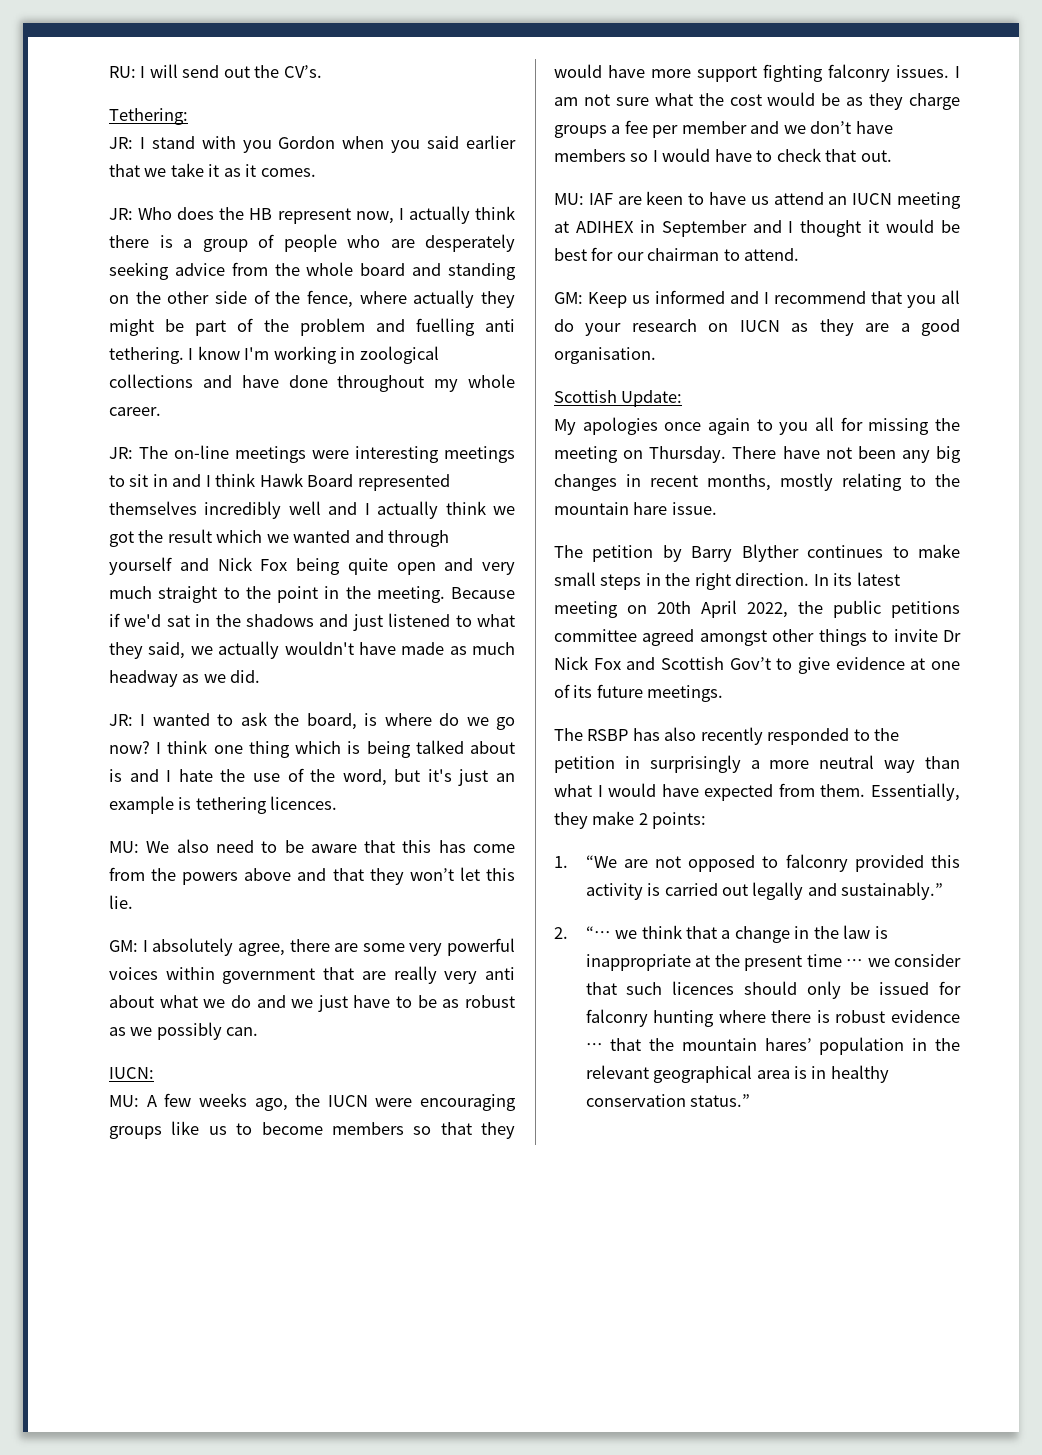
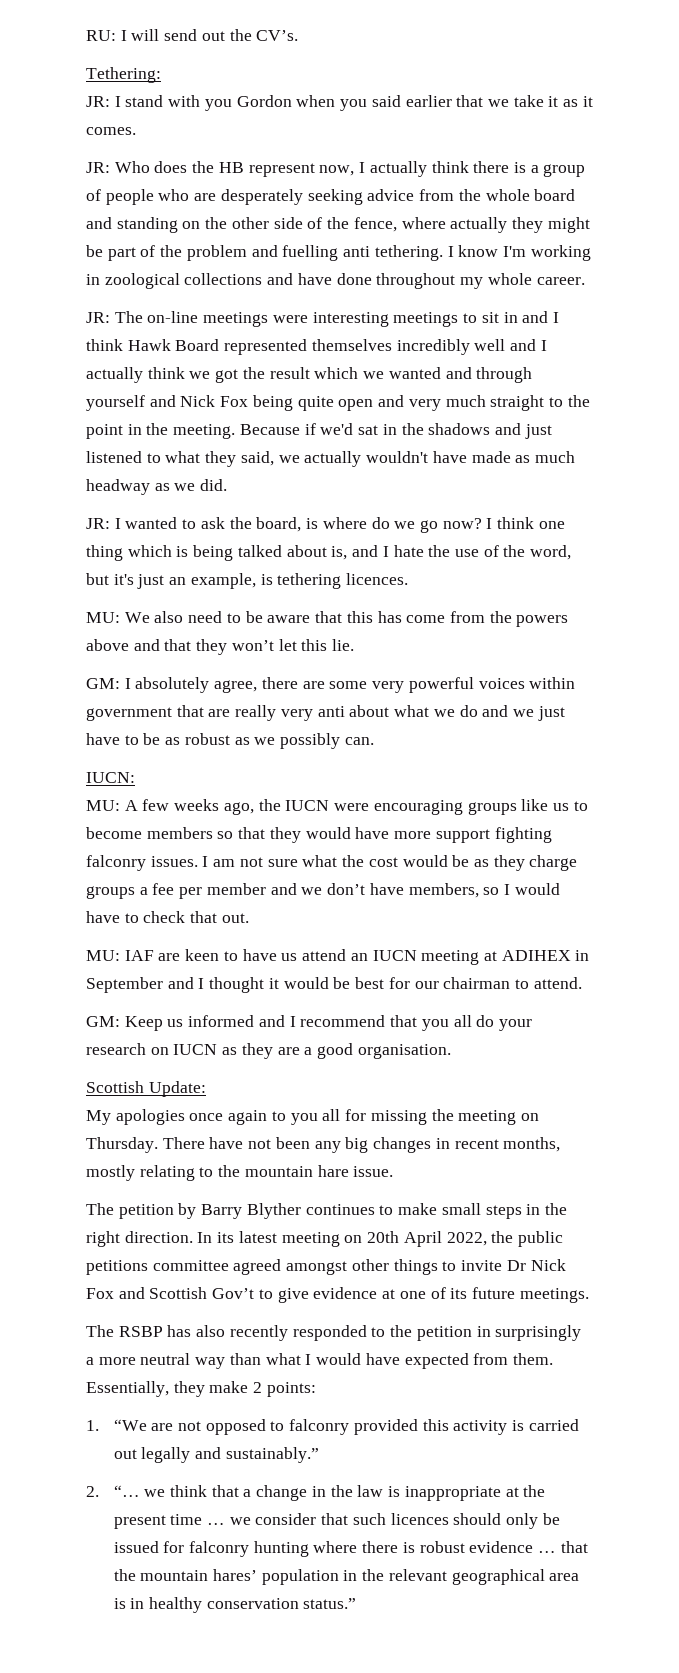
[109,769,122,782] is -> [331,546,348,560] is,
[109,796,174,814] example -> [190,573,256,589] example,
[554,149,626,162] members -> [408,883,479,898] members,

